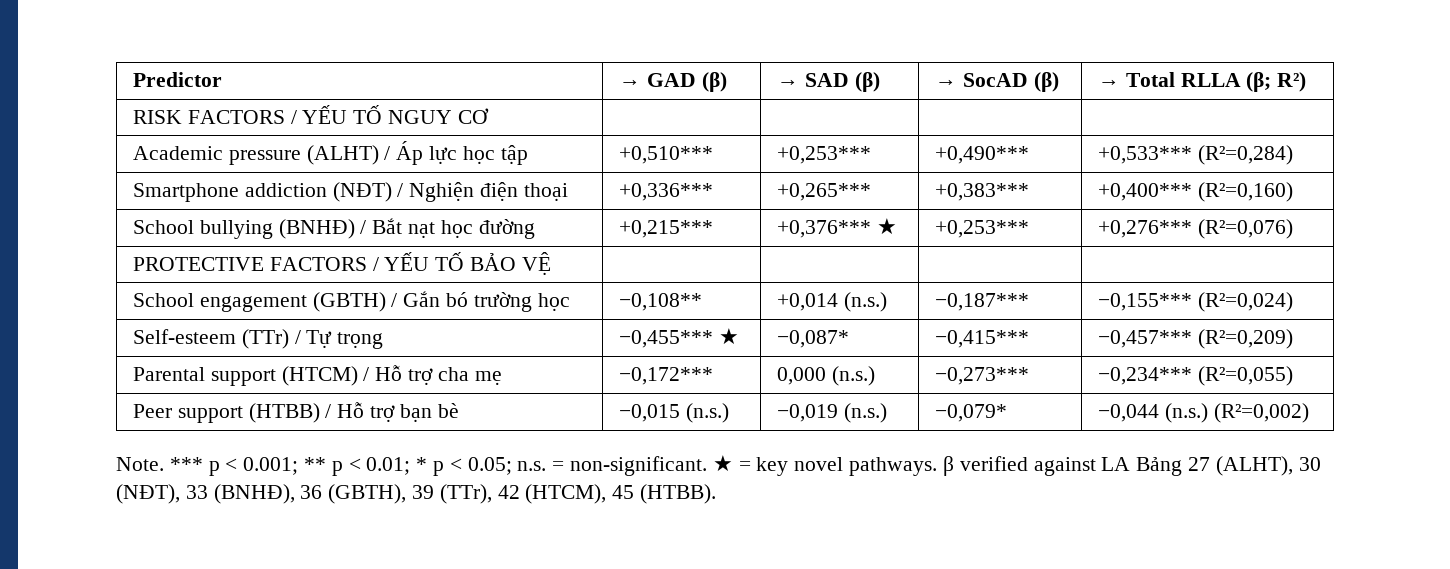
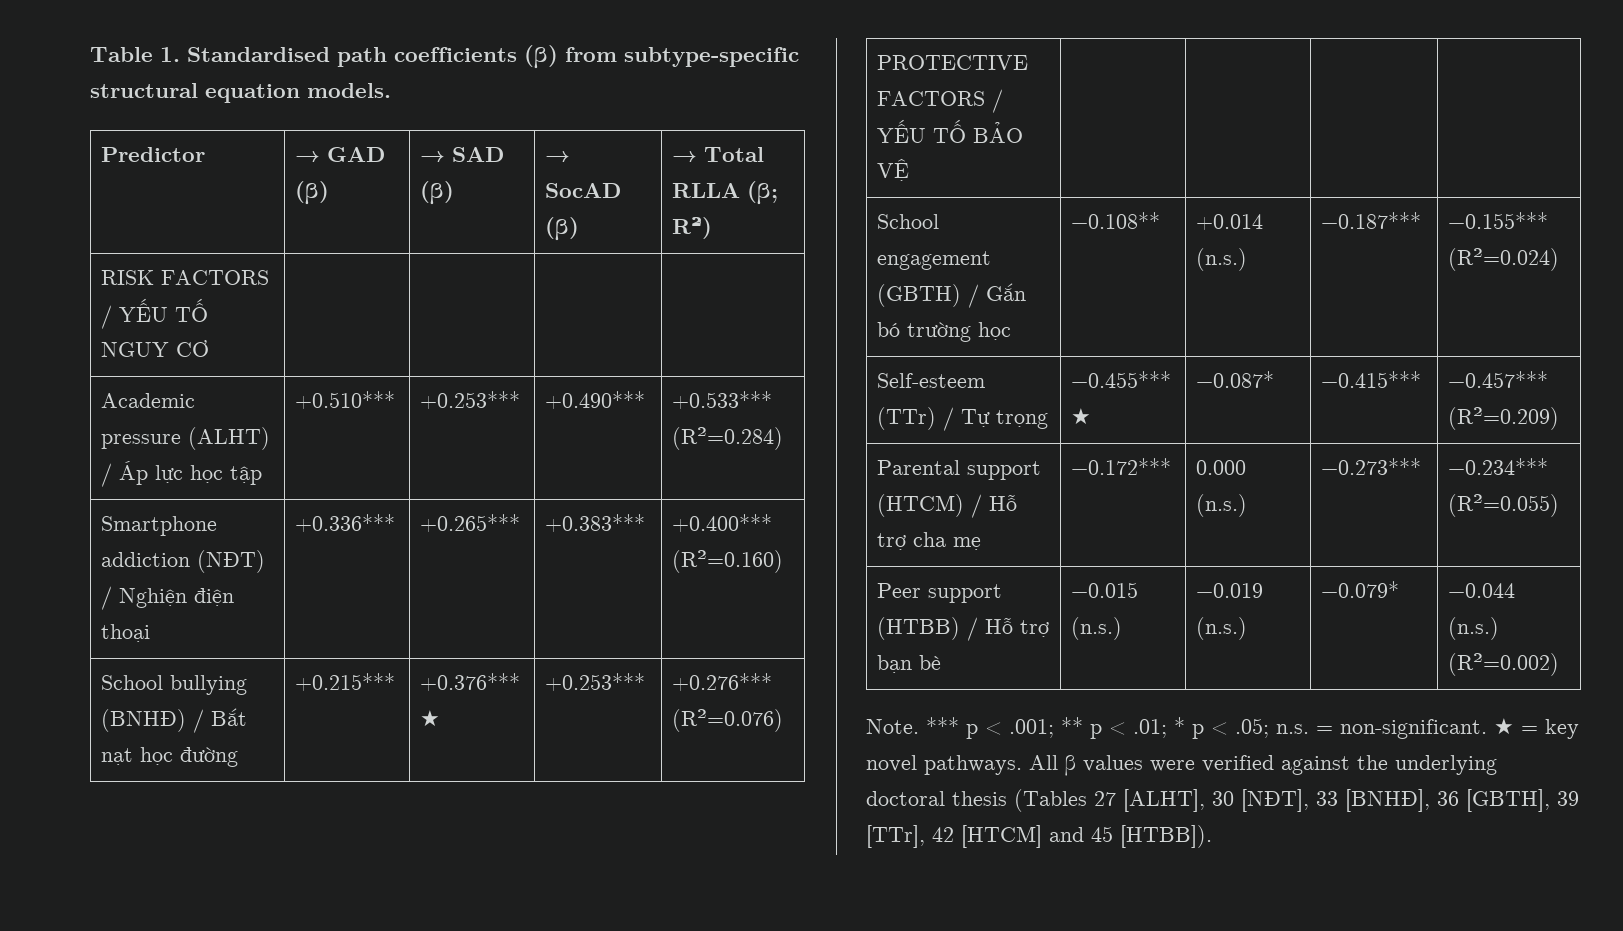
(133, 79) none -> [90,45,799,69] [90,83,391,103] Table 1. Standardised path coefficients (β) from subtype-specific structural equation models. //
[619,146,714,164] [777,146,872,164] [935,146,1030,164] [1098,145,1293,165] +0,510*** | +0,253*** | +0,490*** | +0,533*** (R²=0,284) -> [295,391,396,409] [420,391,521,409] [545,391,646,409] [672,391,773,409] [672,427,784,450] +0.510*** | +0.253*** | +0.490*** | +0.533*** (R²=0.284)
[619,183,714,201] [777,183,872,201] [935,183,1030,201] [1098,182,1293,202] +0,336*** | +0,265*** | +0,383*** | +0,400*** (R²=0,160) -> [295,514,396,532] [420,514,521,532] [545,514,646,532] [672,514,773,532] [672,550,784,573] +0.336*** | +0.265*** | +0.383*** | +0.400*** (R²=0.160)
[619,220,714,238] [777,218,897,238] [935,220,1030,238] [1098,219,1293,239] +0,215*** | +0,376*** ★ | +0,253*** | +0,276*** (R²=0,076) -> [295,673,396,691] [420,673,521,691] [420,710,441,727] [545,673,646,691] [672,673,773,691] [672,709,784,732] +0.215*** | +0.376*** ★ | +0.253*** | +0.276*** (R²=0.076)
[619,293,703,311] [777,292,887,312] [935,293,1030,311] [1098,292,1293,312] −0,108** | +0,014 (n.s.) | −0,187*** | −0,155*** (R²=0,024) -> [1071,212,1161,229] [1196,214,1264,230] [1196,248,1248,271] [1321,212,1422,229] [1448,212,1549,229] [1448,248,1560,271] −0.108** | +0.014 (n.s.) | −0.187*** | −0.155*** (R²=0.024)
[619,328,739,348] [777,330,850,348] [935,330,1030,348] [1098,329,1293,349] −0,455*** ★ | −0,087* | −0,415*** | −0,457*** (R²=0,209) -> [1071,371,1172,388] [1071,408,1092,425] [1196,371,1275,388] [1321,371,1422,388] [1448,371,1549,388] [1448,407,1560,430] −0.455*** ★ | −0.087* | −0.415*** | −0.457*** (R²=0.209)
[619,367,714,385] [777,366,875,386] [935,367,1030,385] [1098,366,1293,386] −0,172*** | 0,000 (n.s.) | −0,273*** | −0,234*** (R²=0,055) -> [1071,458,1172,475] [1196,460,1247,475] [1196,494,1248,517] [1321,458,1422,475] [1448,458,1549,475] [1448,494,1560,517] −0.172*** | 0.000 (n.s.) | −0.273*** | −0.234*** (R²=0.055)
[619,403,729,423] [777,403,887,423] [935,404,1008,422] [1098,403,1309,423] −0,015 (n.s.) | −0,019 (n.s.) | −0,079* | −0,044 (n.s.) (R²=0,002) -> [1071,582,1139,598] [1071,617,1123,640] [1196,583,1264,598] [1196,617,1248,640] [1321,581,1400,598] [1448,583,1516,598] [1448,617,1500,640] [1448,653,1560,676] −0.015 (n.s.) | −0.019 (n.s.) | −0.079* | −0.044 (n.s.) (R²=0.002)
[243,457,299,475] 0.001; -> [1009,719,1054,738] .001;
[366,457,411,475] 0.01; -> [1133,719,1167,738] .01;
[467,457,512,475] 0.05; -> [1235,718,1269,738] .05;
[942,456,1321,476] [116,484,717,504] β verified against LA Bảng 27 (ALHT), 30 (NĐT), 33 (BNHĐ), 36 (GBTH), 39 (TTr), 42 (HTCM), 45 (HTBB). -> [1029,755,1497,776] [866,789,1579,812] [866,825,1212,848] All β values were verified against the underlying doctoral thesis (Tables 27 [ALHT], 30 [NĐT], 33 [BNHĐ], 36 [GBTH], 39 [TTr], 42 [HTCM] and 45 [HTBB]).

